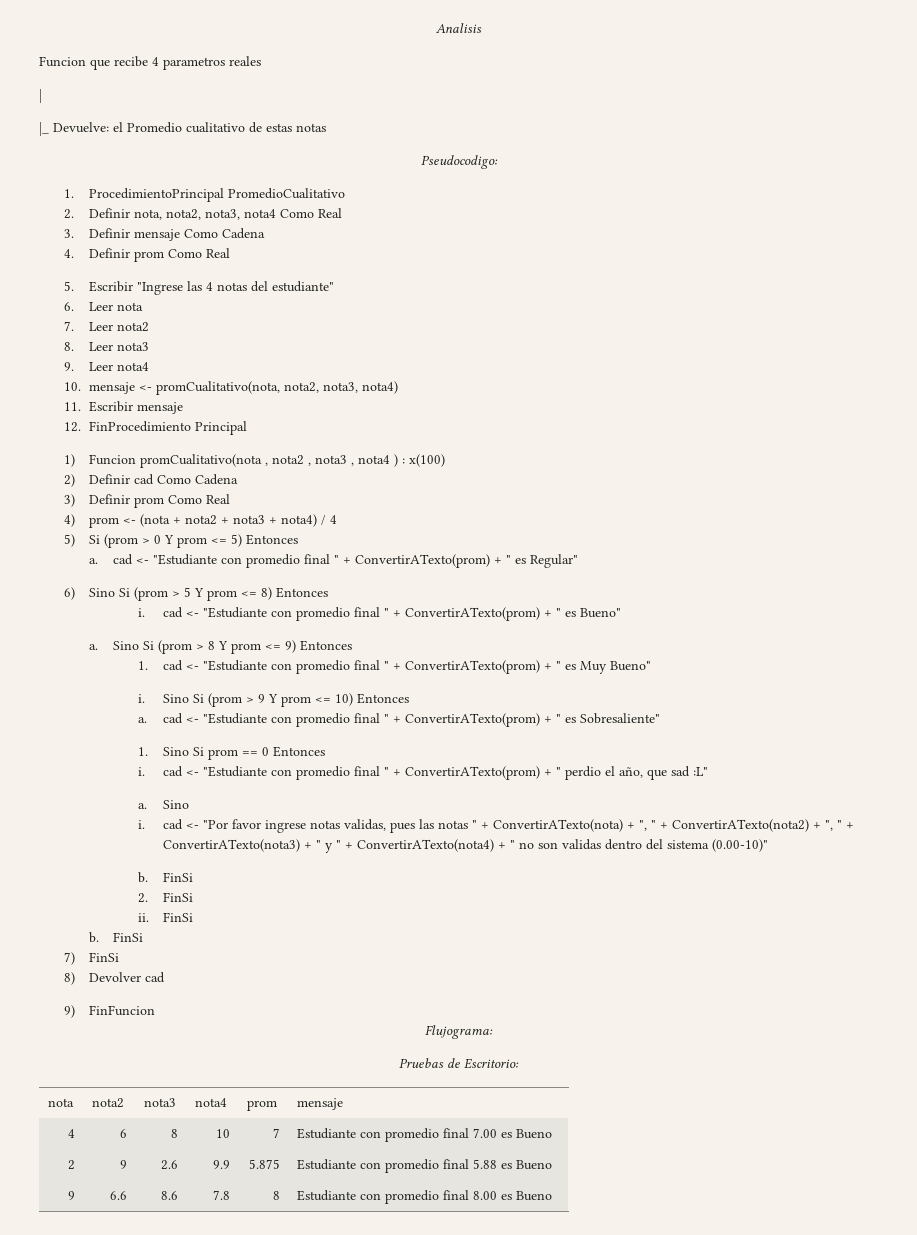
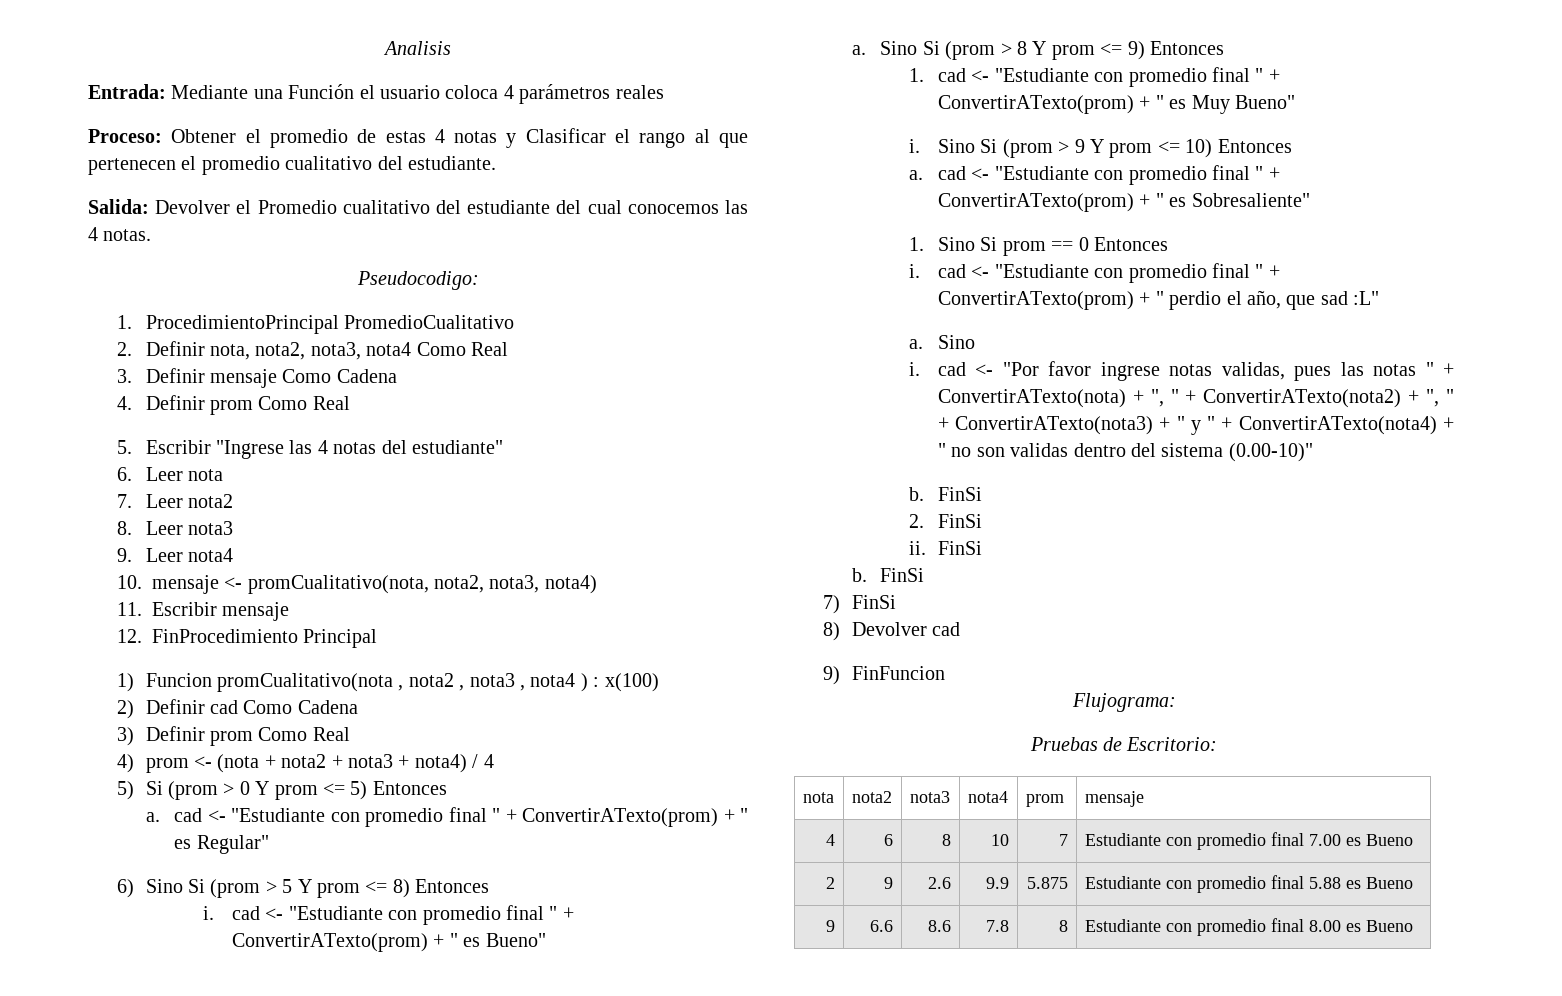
[39,56,261,70] [39,89,42,103] [39,122,326,136] Funcion que recibe 4 parametros reales // | // |_ Devuelve: el Promedio cualitativo de estas notas -> [88,84,664,104] [88,128,748,148] [88,156,496,175] [88,199,748,214] [88,227,152,241] Entrada: Mediante una Función el usuario coloca 4 parámetros reales // Proceso: Obtener el promedio de estas 4 notas y Clasificar el rango al que pertenecen el promedio cualitativo del estudiante. // Salida: Devolver el Promedio cualitativo del estudiante del cual conocemos las 4 notas.

